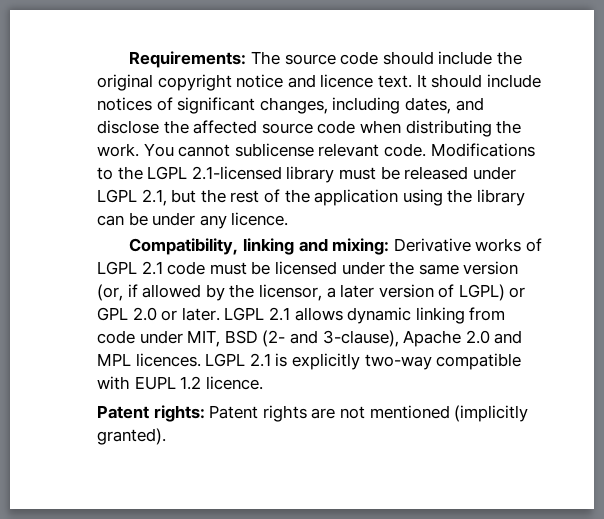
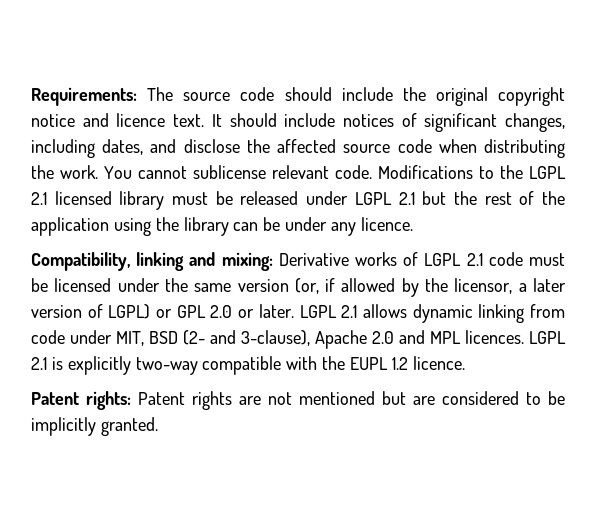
[191,166,282,180] 2.1-licensed -> [31,191,112,205] 2.1 licensed
[141,189,167,206] 2.1, -> [398,192,415,205] 2.1
(130, 383) none -> [322,356,346,370] the
[454,405,529,422] [97,428,166,445] (implicitly granted). -> [382,391,565,405] [31,417,158,436] but are considered to be implicitly granted.

